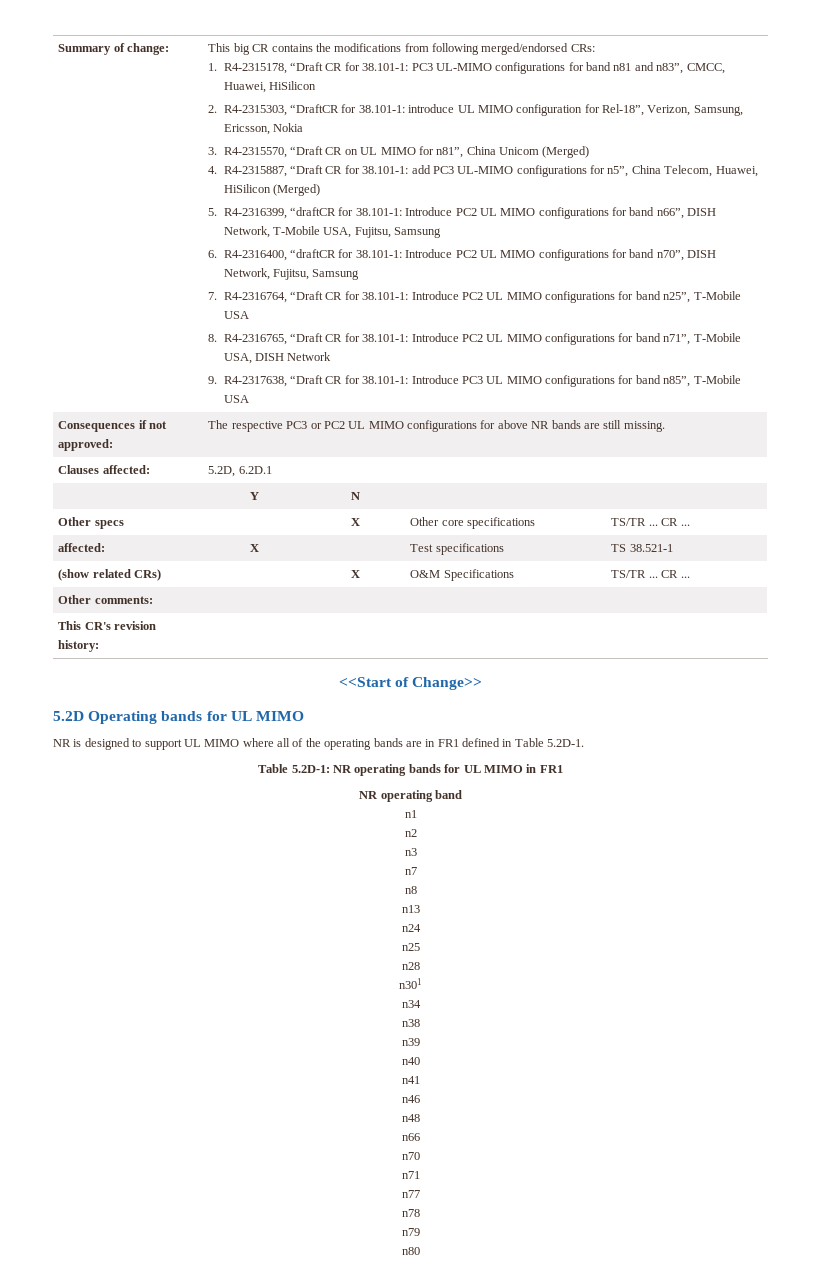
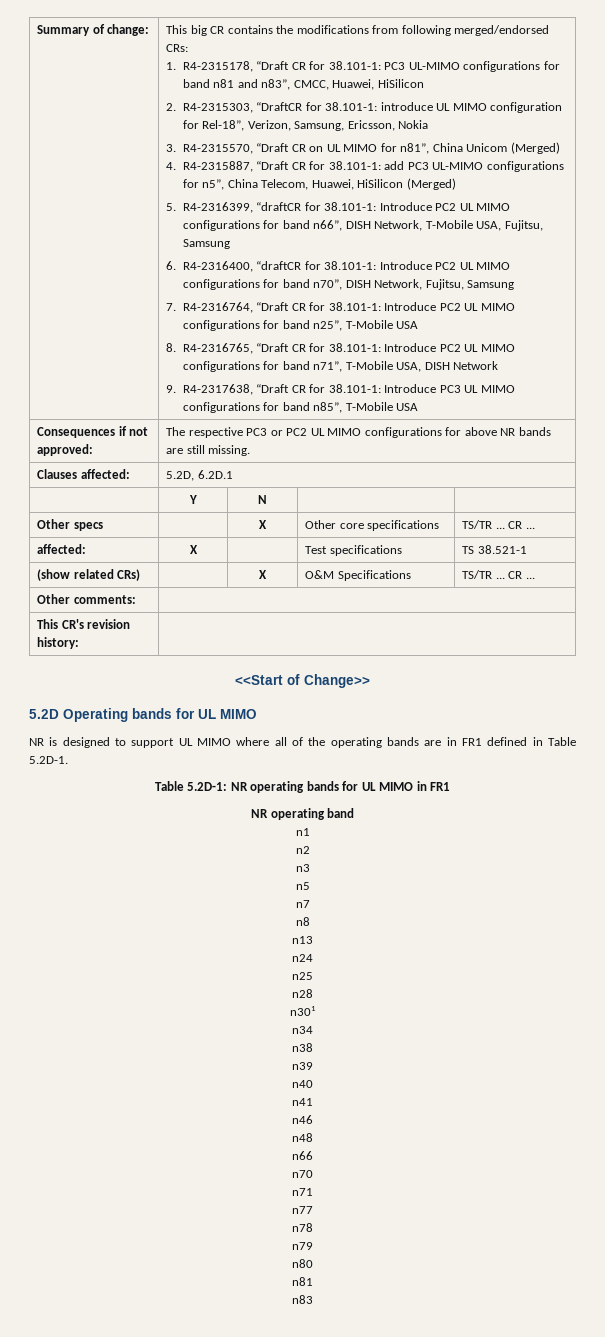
(417, 852) none -> [295,882,310,890] // n5
(420, 1251) none -> [292,1277,313,1286] [292,1295,313,1304] // n81 // n83

